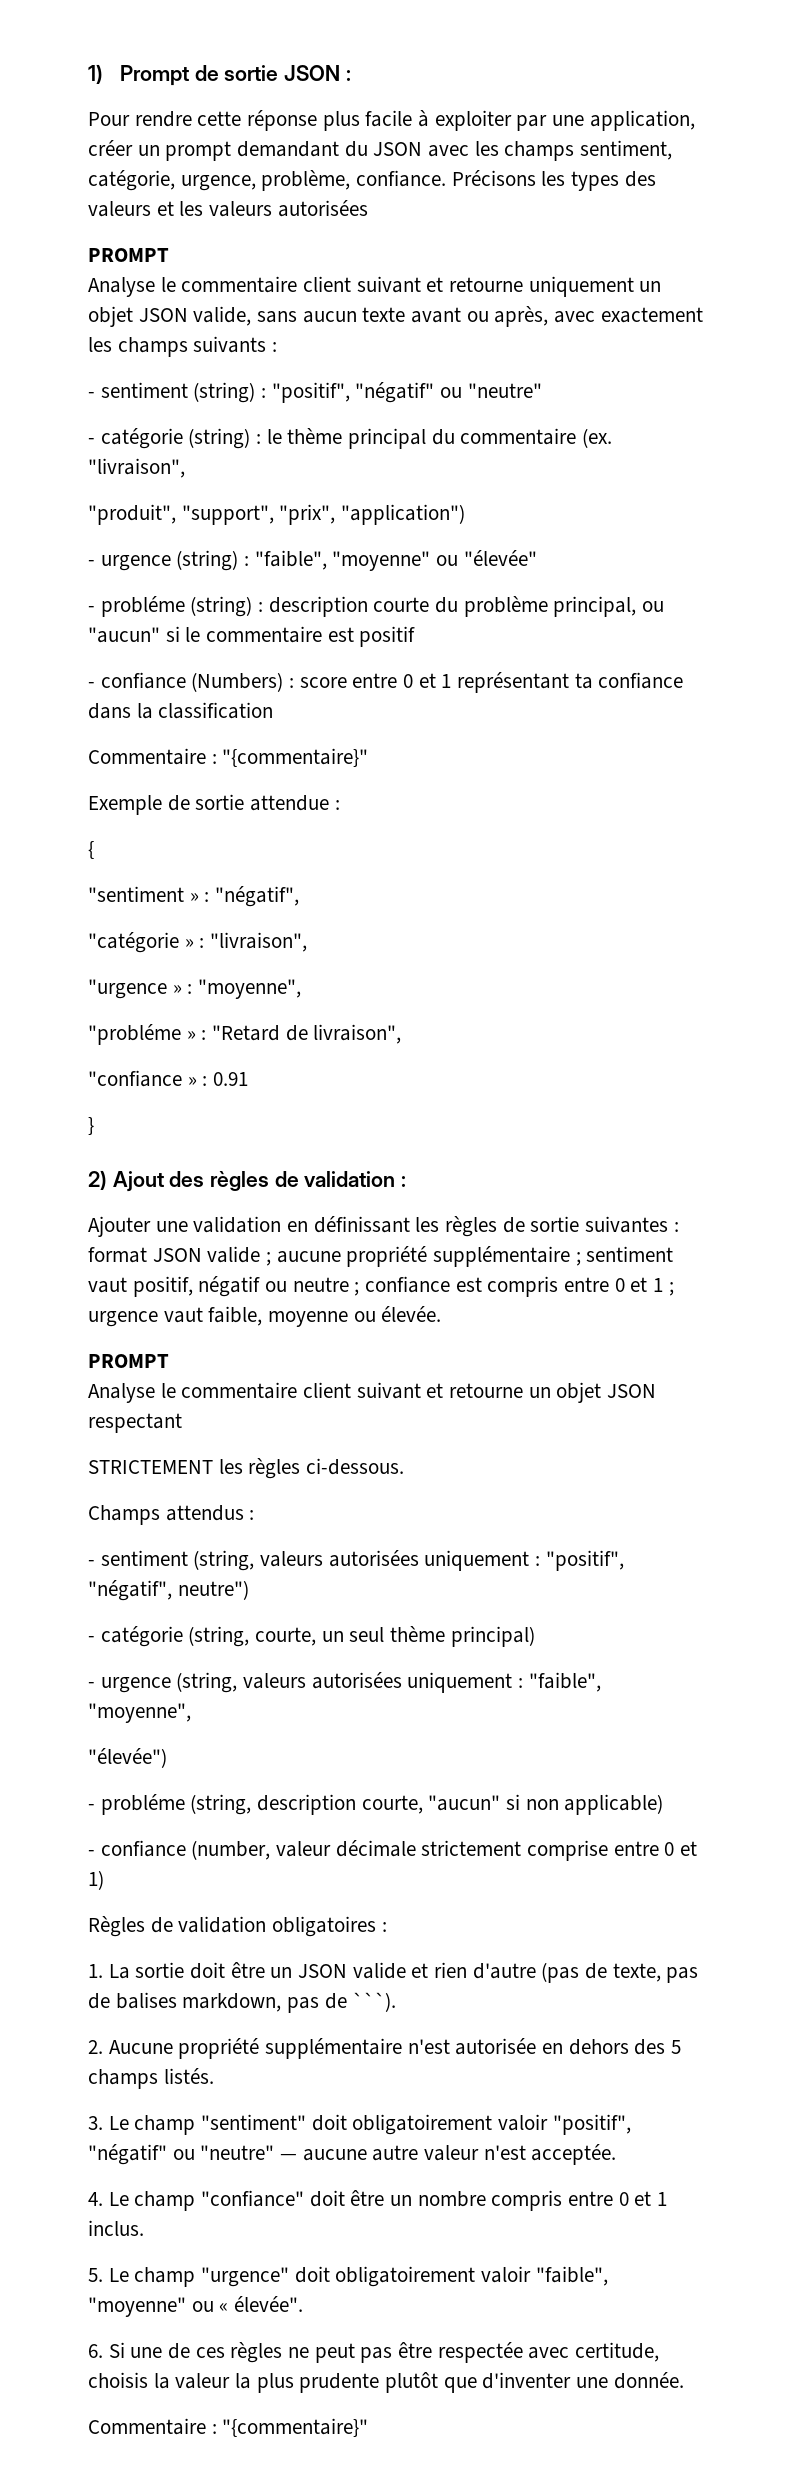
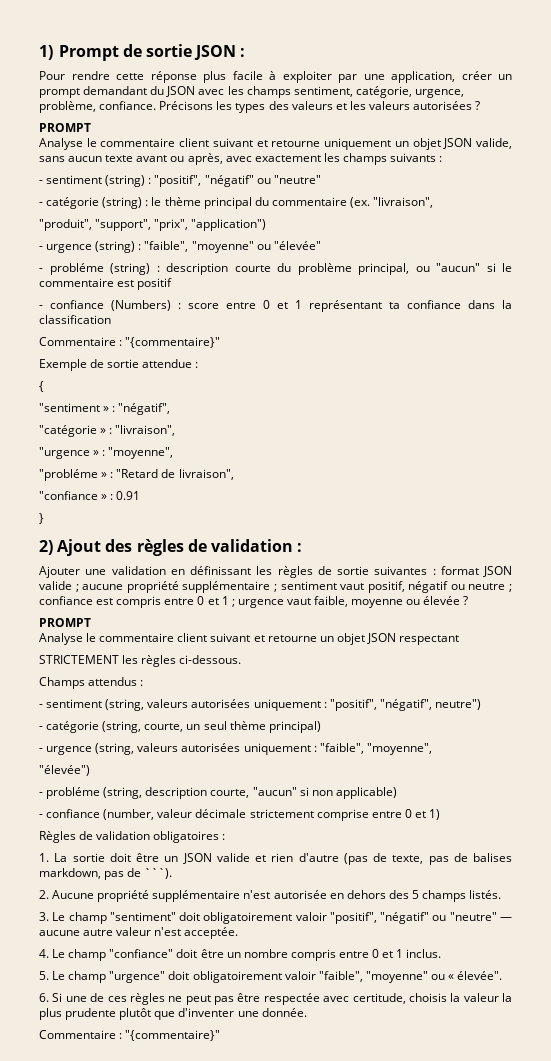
(368, 208) none -> [475,101,481,110] ?
[381,1306,442,1322] élevée. -> [423,596,469,605] élevée ?

